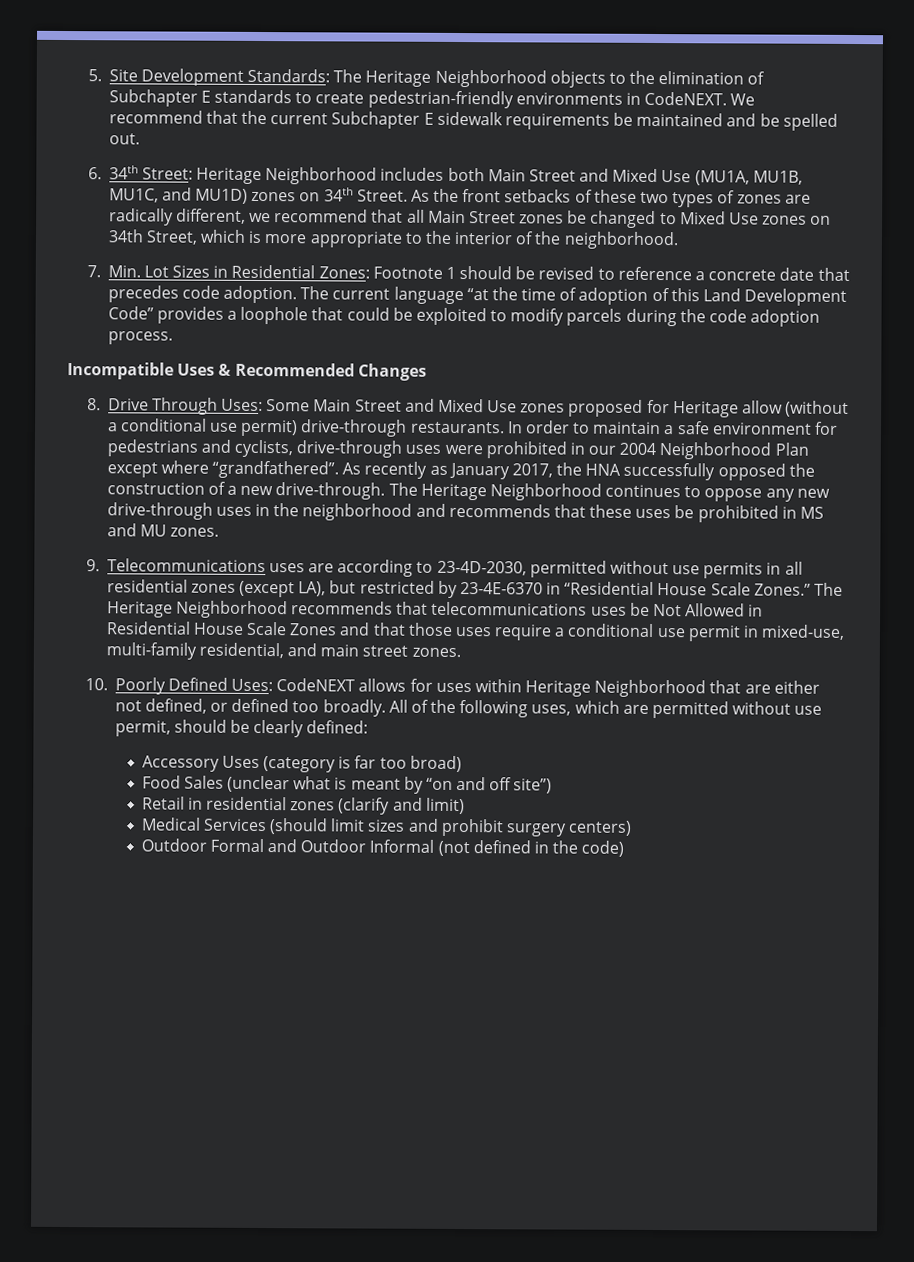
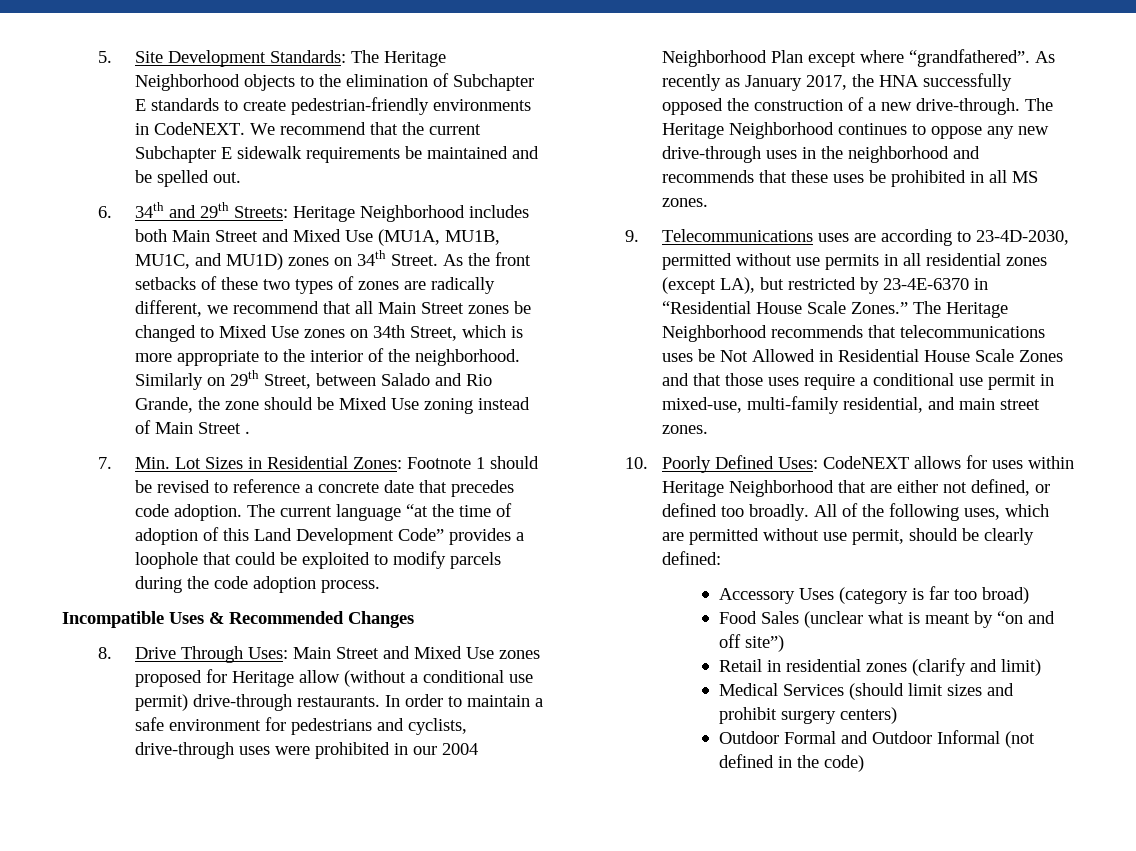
[141,167,193,180] Street: -> [168,202,288,218] and 29th Streets:
(679, 240) none -> [134,370,492,390] [134,397,530,414] [134,420,250,434] Similarly on 29th Street, between Salado and Rio Grande, the zone should be Mixed Use zoning instead of Main Street .
[266,399,311,412] Some -> (288, 653) none
[800,506,825,519] [106,523,167,537] MS and MU -> [988,170,1038,183] all MS

